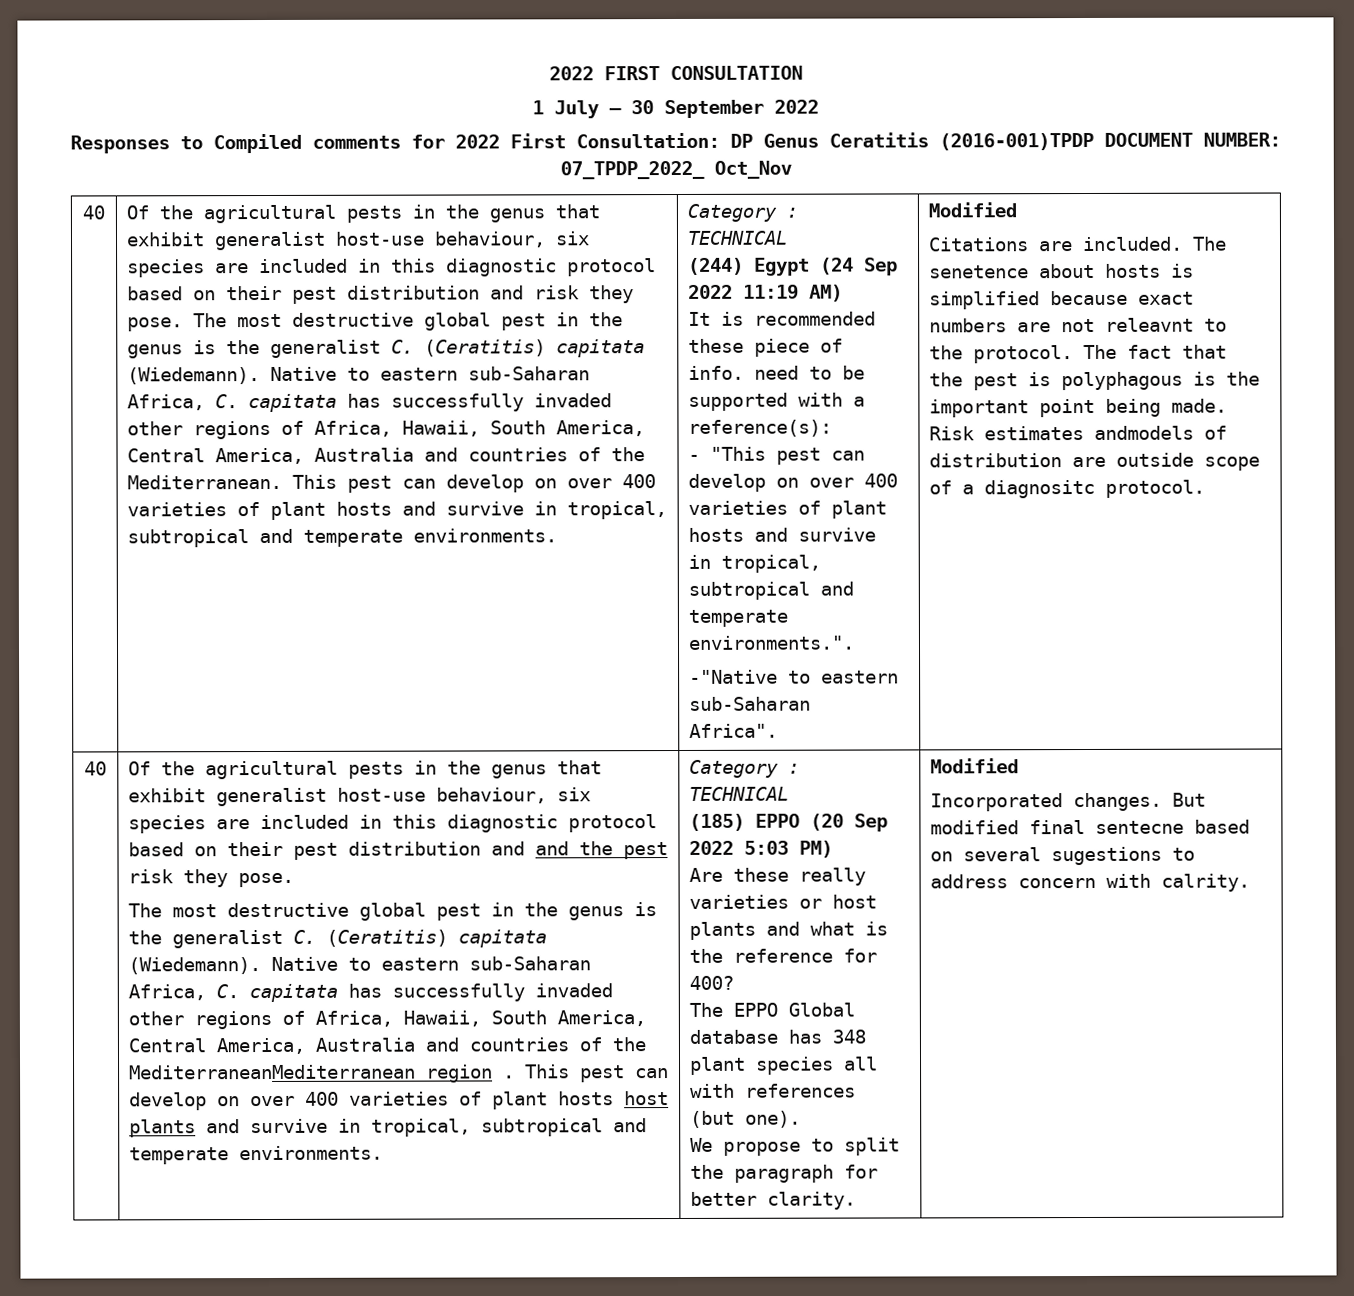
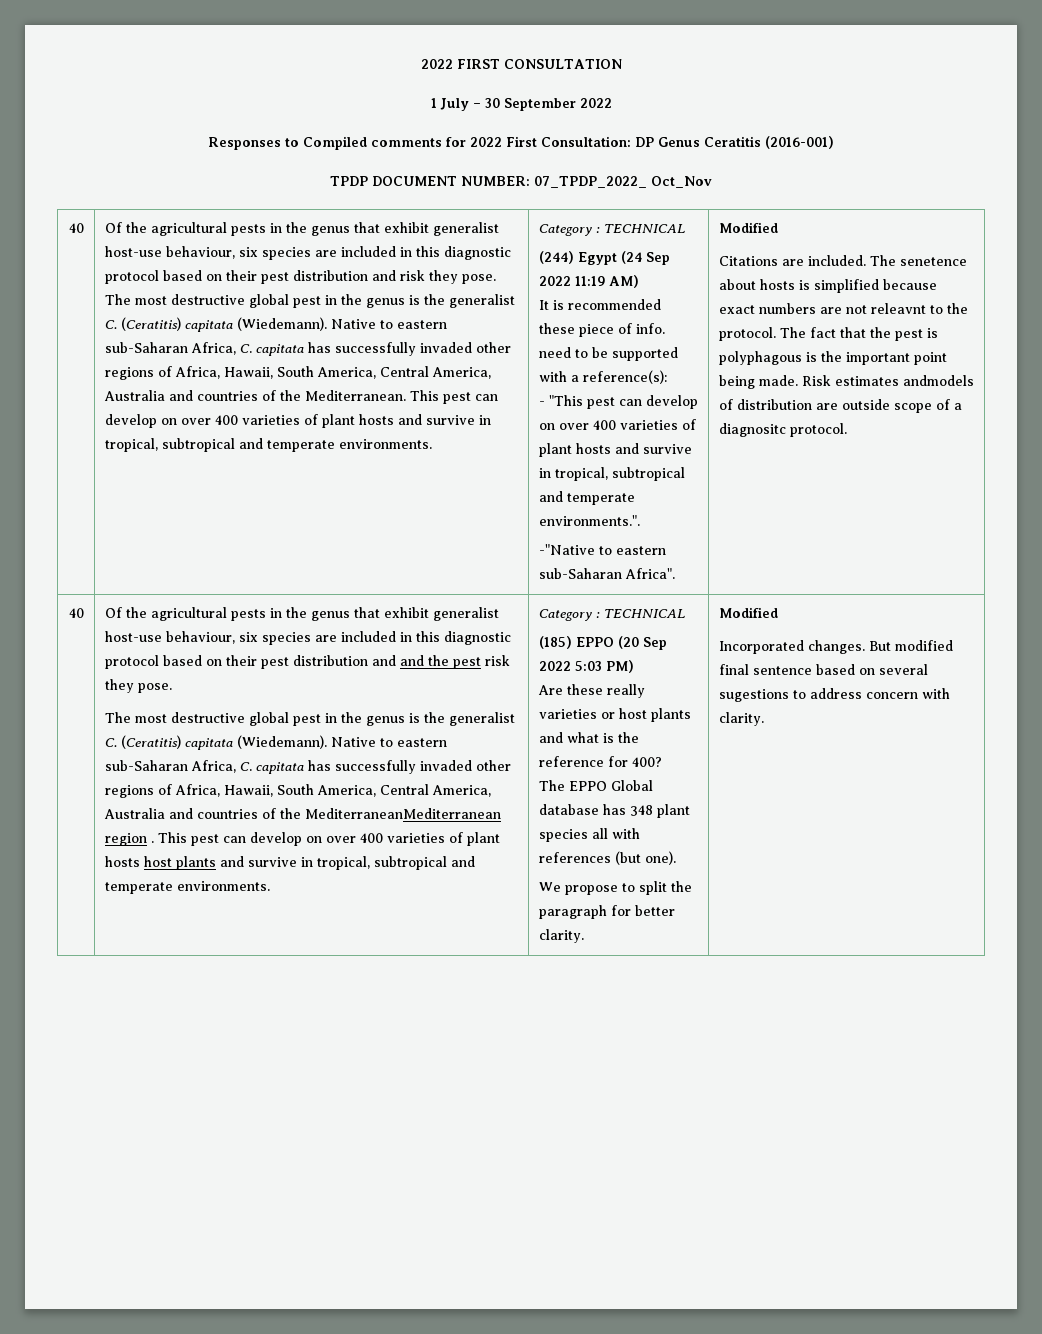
[939,132,1094,151] (2016-001)TPDP -> [765,136,834,149] [330,176,368,186] (2016-001) // TPDP
[1095,820,1185,834] sentecne -> [752,666,812,675] sentence
[1161,873,1251,892] calrity. -> [718,712,764,726] clarity.

